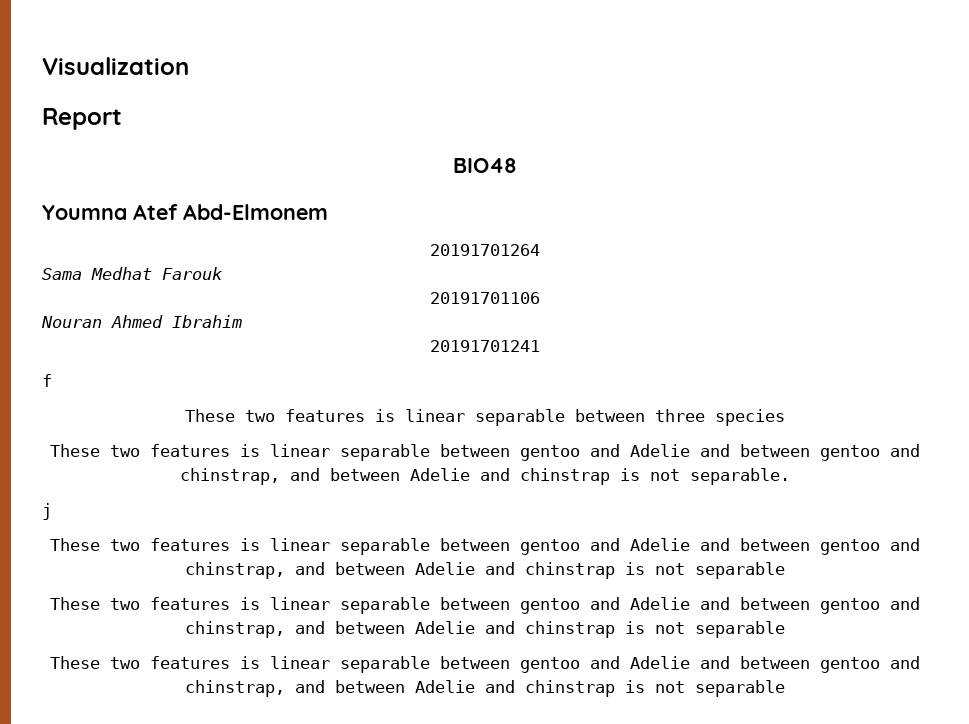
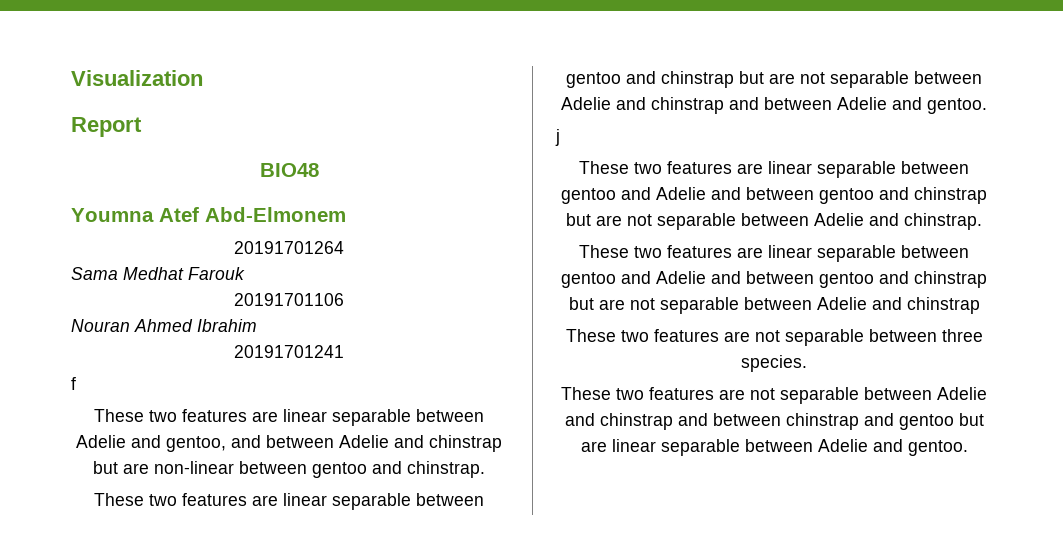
[374,409,785,426] [49,444,260,457] is linear separable between three species // These two features is -> [252,409,484,426] [76,435,502,452] [93,461,485,478] [94,493,484,510] [566,71,982,88] [561,97,987,114] [555,129,560,146] [579,161,763,174] are linear separable between Adelie and gentoo, and between Adelie and chinstrap but are non-linear between gentoo and chinstrap. // These two features are linear separable between gentoo and chinstrap but are not separable between Adelie and chinstrap and between Adelie and gentoo. // j // These two features are
[179,468,790,485] [42,503,52,520] [49,538,260,551] chinstrap, and between Adelie and chinstrap is not separable. // j // These two features is -> [914,187,987,204] [566,213,982,230] [579,245,763,258] chinstrap but are not separable between Adelie and chinstrap. // These two features are
[184,562,785,579] [49,597,920,614] [184,621,785,638] [49,656,920,673] [184,680,785,697] chinstrap, and between Adelie and chinstrap is not separable // These two features is linear separable between gentoo and Adelie and between gentoo and chinstrap, and between Adelie and chinstrap is not separable // These two features is linear separable between gentoo and Adelie and between gentoo and chinstrap, and between Adelie and chinstrap is not separable -> [914,271,987,288] [568,297,980,314] [565,329,983,346] [741,355,807,372] [561,387,987,404] [564,413,984,430] [580,439,968,456] chinstrap but are not separable between Adelie and chinstrap // These two features are not separable between three species. // These two features are not separable between Adelie and chinstrap and between chinstrap and gentoo but are linear separable between Adelie and gentoo.

